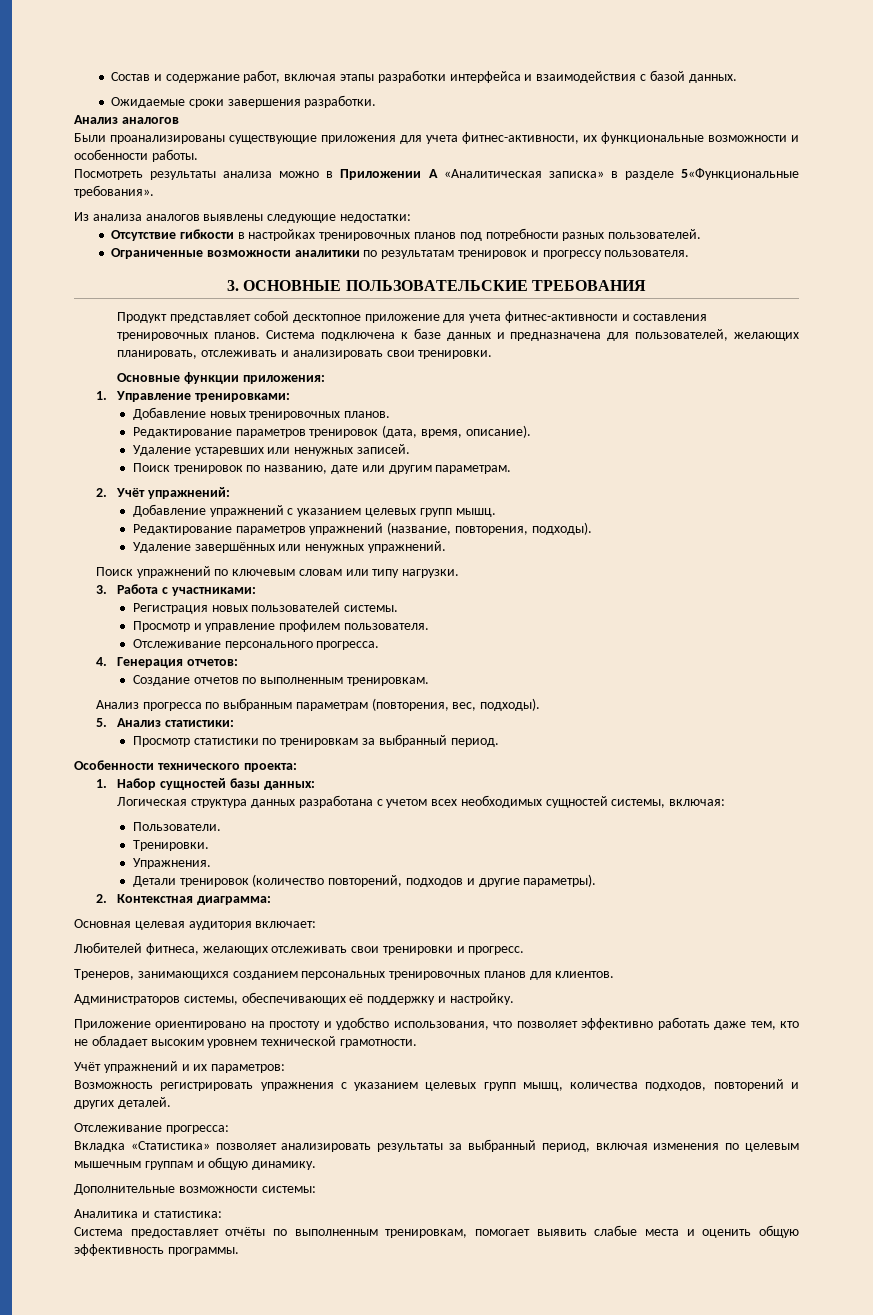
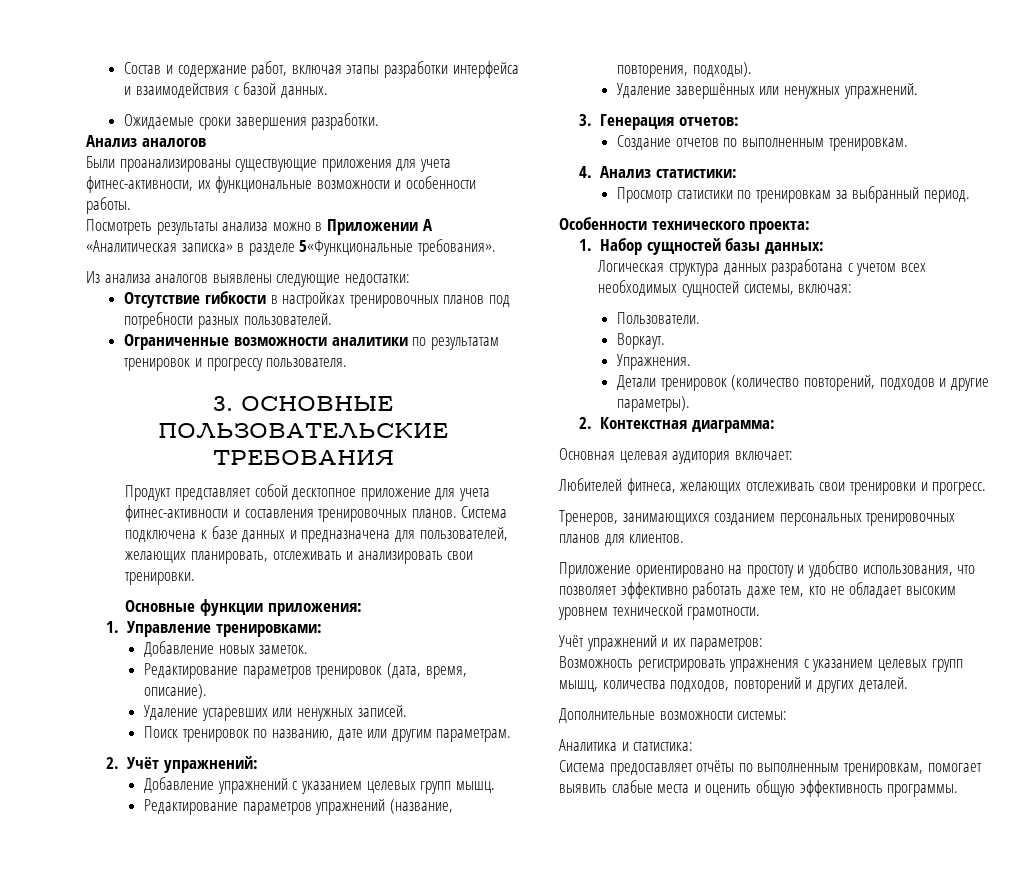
[249,411,391,420] тренировочных планов. -> [259,645,309,654] заметок.
[95,566,460,578] [95,584,257,596] [132,602,399,614] [132,620,429,632] [132,639,380,650] [95,657,107,666] Поиск упражнений по ключевым словам или типу нагрузки. // 3. Работа с участниками: // Регистрация новых пользователей системы. // Просмотр и управление профилем пользователя. // Отслеживание персонального прогресса. // 4. -> [578,114,592,126] 3.
[95,698,541,711] [95,718,107,727] Анализ прогресса по выбранным параметрам (повторения, вес, подходы). // 5. -> [578,166,592,178] 4.
[132,840,209,851] Тренировки. -> [617,333,666,349] Воркаут.
[74,992,514,1005] // Администраторов системы, обеспечивающих её поддержку и настройку. -> (685, 538) none
[74,1123,229,1134] [74,1139,800,1152] [74,1157,317,1170] // Отслеживание прогресса: // Вкладка «Статистика» позволяет анализировать результаты за выбранный период, включая изменения по целевым мышечным группам и общую динамику. -> (908, 684) none

